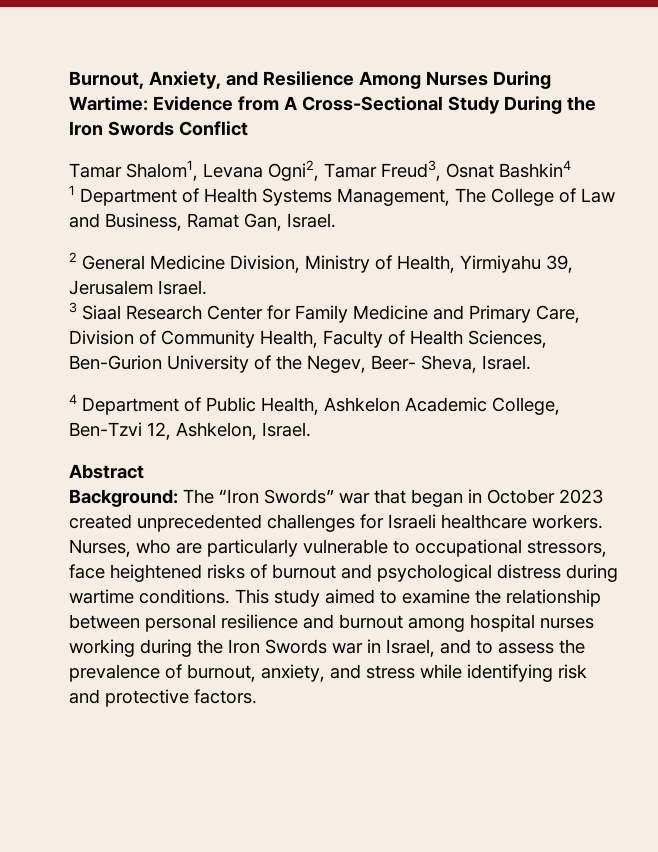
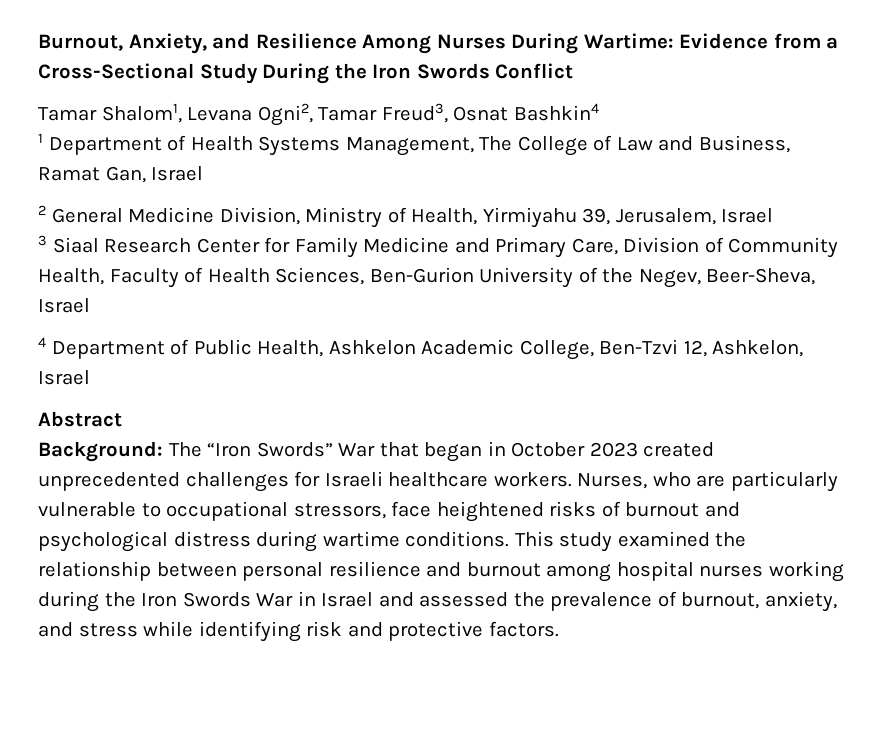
[284,96,297,110] A -> [826,37,839,49] a
[287,213,336,228] Israel. -> [151,166,204,181] Israel
[69,280,207,295] Jerusalem Israel. -> [615,208,774,225] Jerusalem, Israel
[371,355,531,373] Beer- Sheva, Israel. -> [706,268,816,285] [38,298,90,313] Beer-Sheva, Israel
[262,422,311,437] Israel. -> [38,370,90,385] Israel
[339,493,370,504] war -> [338,443,376,457] War
[325,589,470,604] aimed to examine -> [617,531,710,547] examined
[332,639,554,657] war in Israel, and to assess -> [256,591,509,607] War in Israel and assessed

